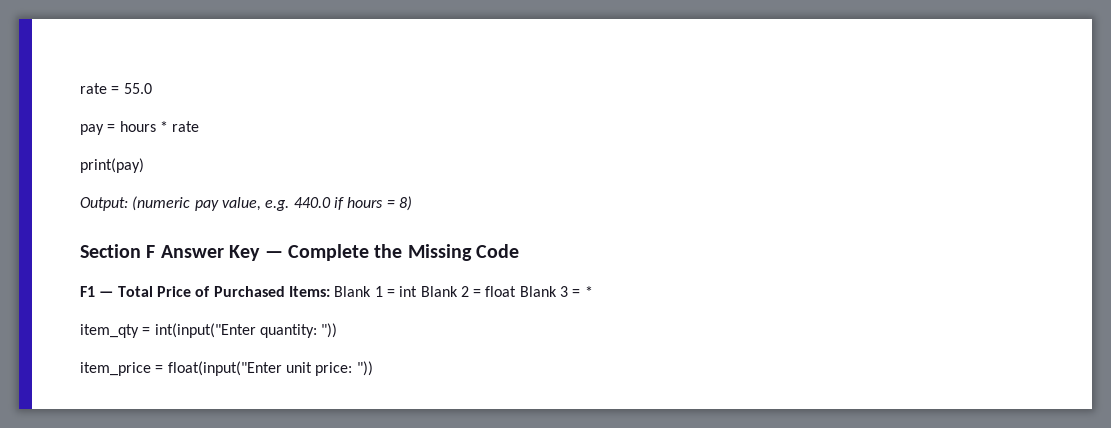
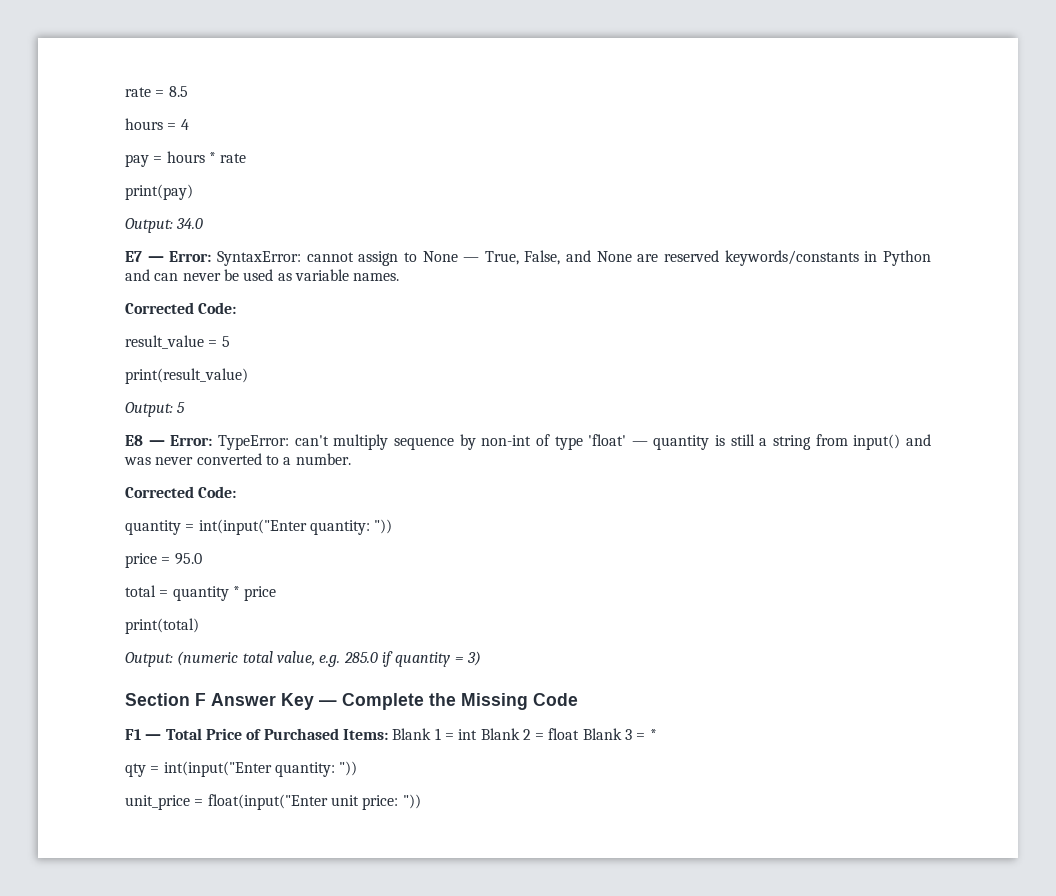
[123,83,152,94] 55.0 -> [168,86,188,97] [125,118,189,130] 8.5 // hours = 4
(144, 165) none -> [125,218,204,233] [125,250,931,266] [125,269,400,281] [125,302,237,314] [125,335,230,349] [125,368,248,384] [125,402,186,417] [125,434,931,450] [124,453,351,465] [125,486,237,498] [125,519,393,535] [125,553,202,568] [125,585,277,601] [125,618,199,634] // Output: 34.0 // E7 — Error: SyntaxError: cannot assign to None — True, False, and None are reserved keywords/constants in Python and can never be used as variable names. // Corrected Code: // result_value = 5 // print(result_value) // Output: 5 // E8 — Error: TypeError: can't multiply sequence by non-int of type 'float' — quantity is still a string from input() and was never converted to a number. // Corrected Code: // quantity = int(input("Enter quantity: ")) // price = 95.0 // total = quantity * price // print(total)
[194,200,219,211] pay -> [242,651,273,663] total
[293,196,412,211] 440.0 if hours = 8) -> [343,651,481,667] 285.0 if quantity = 3)
[80,323,338,338] [80,362,151,376] item_qty = int(input("Enter quantity: ")) // item_price -> [125,761,358,777] [125,795,190,810] qty = int(input("Enter quantity: ")) // unit_price

